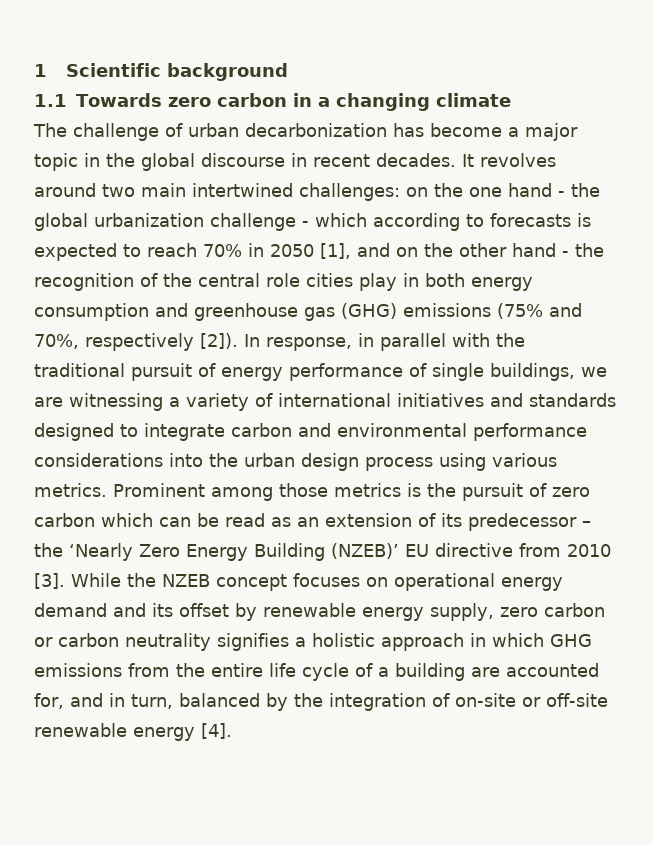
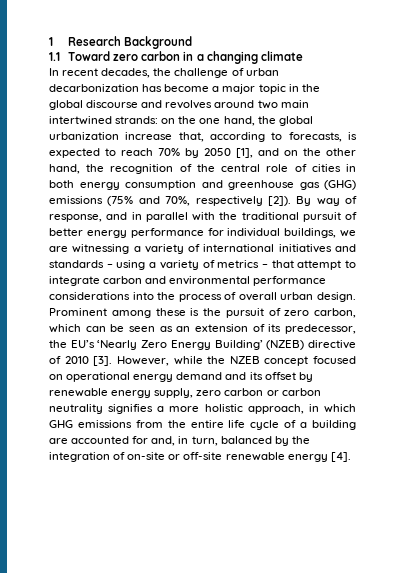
[65,63,288,81] Scientific background -> [68,36,193,49] Research Background
[76,93,162,107] Towards -> [68,51,111,61] Toward
[33,123,67,137] The -> [49,68,172,78] In recent decades, the
[291,153,474,167] in recent decades. It -> [141,100,163,108] and
[299,183,400,201] challenges: -> [115,116,159,124] strands:
[508,183,565,197] hand - -> [223,116,255,126] hand,
[210,213,367,231] challenge - which -> [125,132,204,142] increase that,
[490,213,571,227] forecasts -> [288,132,342,142] forecasts,
[248,243,264,257] in -> [185,148,199,158] by
[512,243,569,257] hand - -> [49,164,80,174] hand,
[306,273,397,291] cities play -> [294,164,341,172] of cities
[244,334,352,351] In response, -> [296,196,357,206] [49,212,128,222] By way of response, and
(216, 370) none -> [49,228,83,236] better
[409,363,484,381] of single -> [207,228,281,237] for individual
[34,423,114,441] designed -> [106,260,342,270] – using a variety of metrics – that attempt
[244,453,557,471] [34,483,401,501] urban design process using various metrics. Prominent among those metrics -> [178,292,356,302] [49,308,186,318] process of overall urban design. Prominent among these
[34,513,95,527] carbon -> [314,308,356,318] carbon,
[225,513,265,527] read -> [129,326,155,332] seen
[468,513,591,531] [34,543,611,561] [34,573,121,589] predecessor – the ‘Nearly Zero Energy Building (NZEB)’ EU directive from 2010 [3]. While -> [285,324,356,334] [49,340,356,350] [49,356,203,366] predecessor, the EU’s ‘Nearly Zero Energy Building’ (NZEB) directive of 2010 [3]. However, while
[293,573,360,587] focuses -> [313,356,356,364] focused
[312,633,464,651] holistic approach -> [169,404,304,414] more holistic approach,
[34,693,103,709] for, and -> [132,436,176,446] for and,

